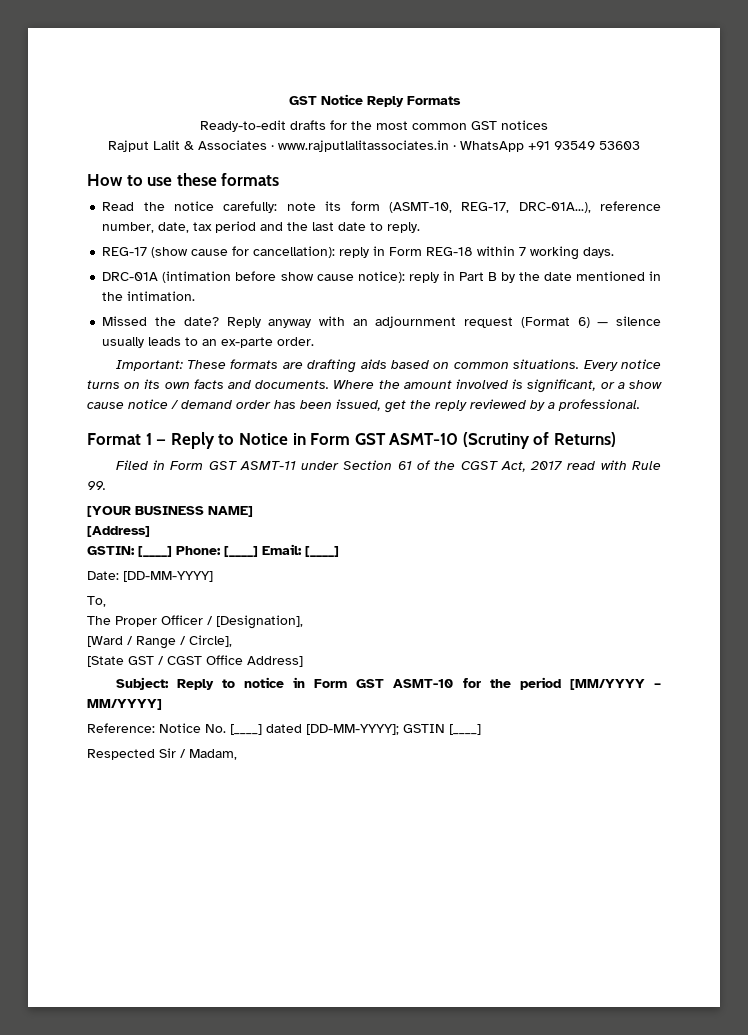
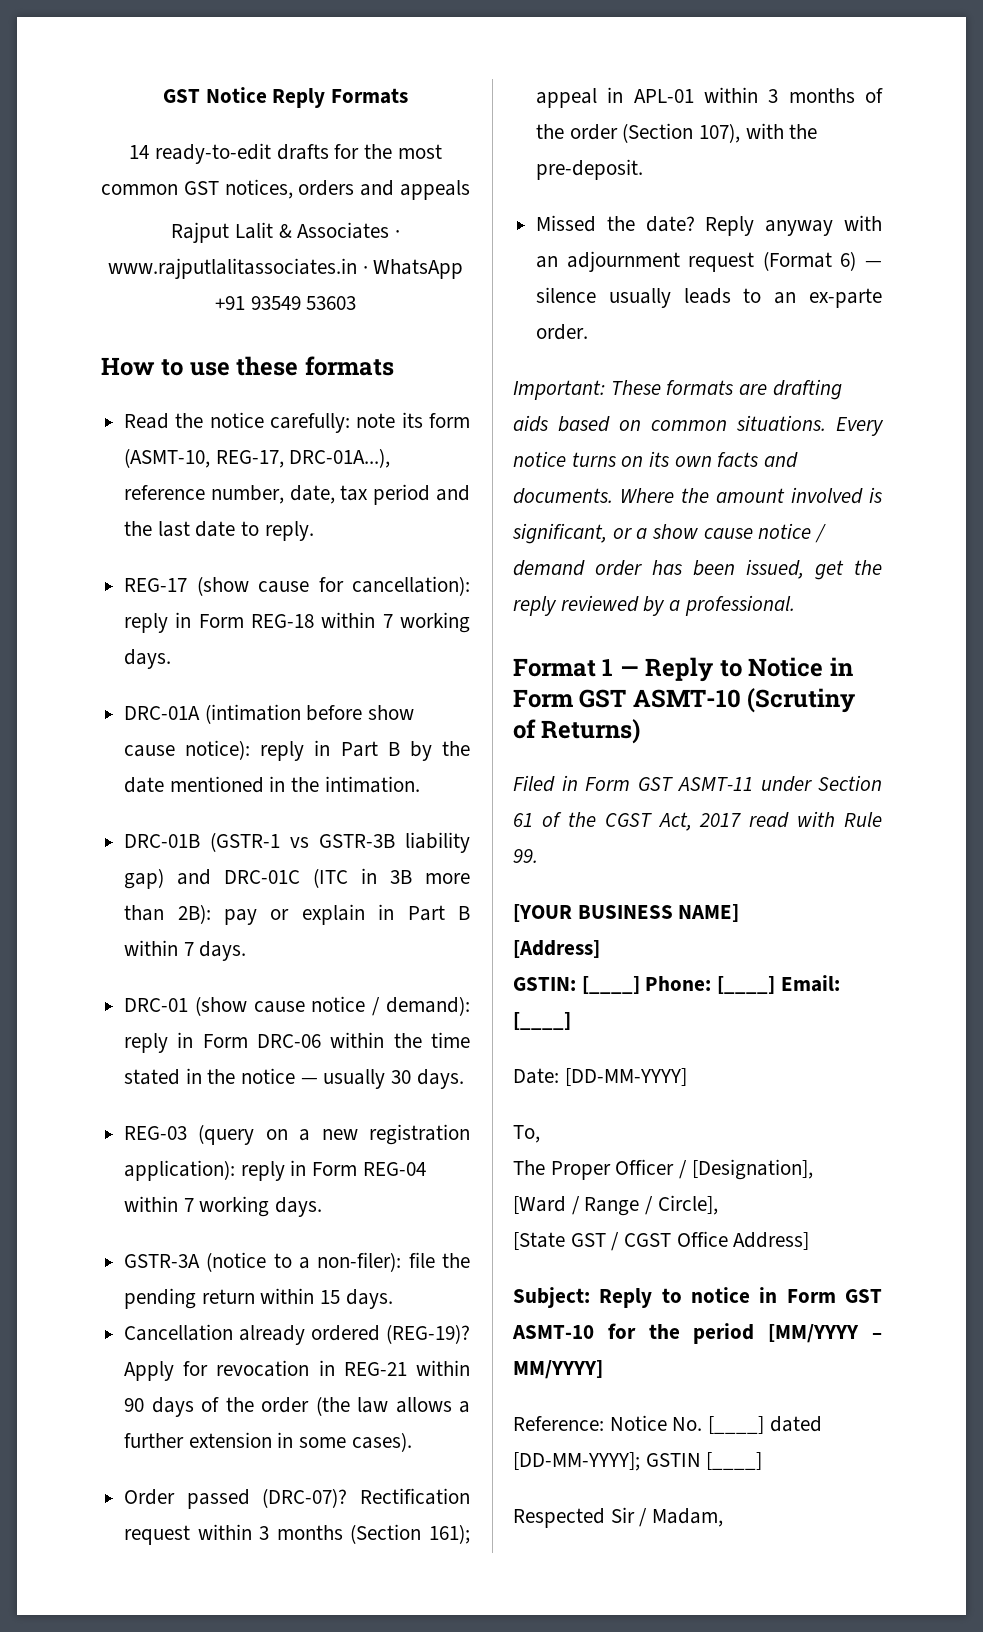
[200,120,286,132] Ready-to-edit -> [129,143,271,164] 14 ready-to-edit
[501,120,548,130] notices -> [224,179,470,200] notices, orders and appeals
(196, 296) none -> [124,832,470,853] [124,868,470,889] [124,904,470,925] [124,940,247,961] [124,996,470,1016] [124,1032,470,1053] [124,1068,464,1089] [124,1124,470,1145] [124,1160,426,1181] [124,1196,323,1217] [124,1252,470,1272] [124,1288,393,1309] [124,1324,470,1345] [124,1360,470,1381] [124,1396,470,1417] [124,1432,412,1452] [124,1488,470,1509] [124,1524,470,1545] [536,87,883,108] [536,123,818,143] [536,159,644,180] // DRC-01B (GSTR-1 vs GSTR-3B liability gap) and DRC-01C (ITC in 3B more than 2B): pay or explain in Part B within 7 days. // DRC-01 (show cause notice / demand): reply in Form DRC-06 within the time stated in the notice — usually 30 days. // REG-03 (query on a new registration application): reply in Form REG-04 within 7 working days. // GSTR-3A (notice to a non-filer): file the pending return within 15 days. // Cancellation already ordered (REG-19)? Apply for revocation in REG-21 within 90 days of the order (the law allows a further extension in some cases). // Order passed (DRC-07)? Rectification request within 3 months (Section 161); appeal in APL-01 within 3 months of the order (Section 107), with the pre-deposit.

